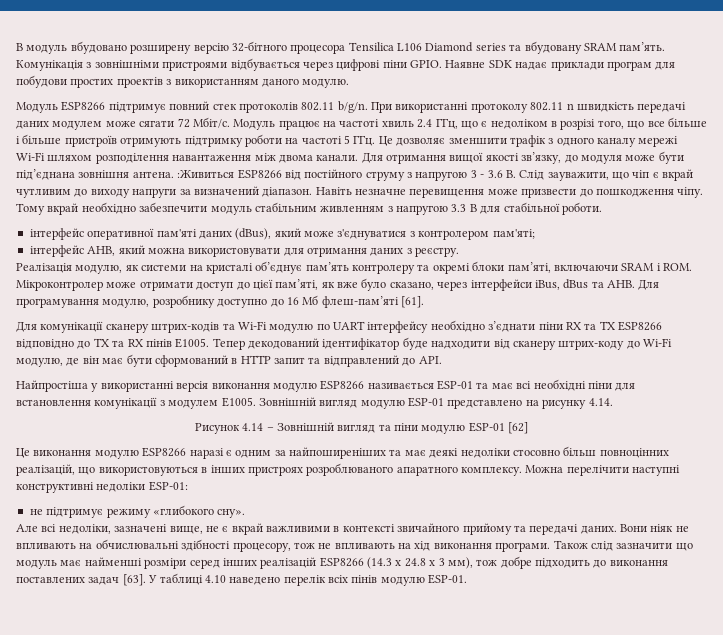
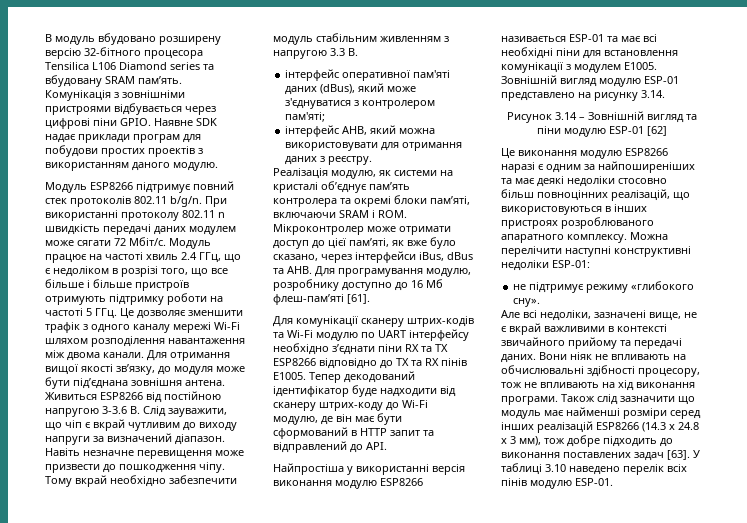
[177,170,235,178] :Живиться -> [45,392,97,400] Живиться
[304,169,503,181] постійного струму з напругою 3 - 3.6 -> [164,391,221,400] [45,406,127,417] постійною напругою 3-3.6
[469,202,602,215] В для стабільної роботи. -> [348,48,358,56] В.
[352,264,415,274] контролеру -> [273,198,337,207] контролера
[588,398,613,406] 4.14. -> [641,90,665,98] 3.14.
[242,423,264,431] 4.14 -> [554,112,577,120] 3.14
[204,575,226,583] 4.10 -> [545,464,566,472] 3.10

